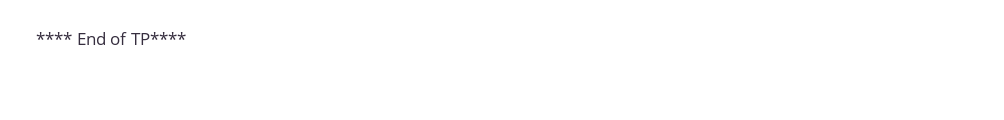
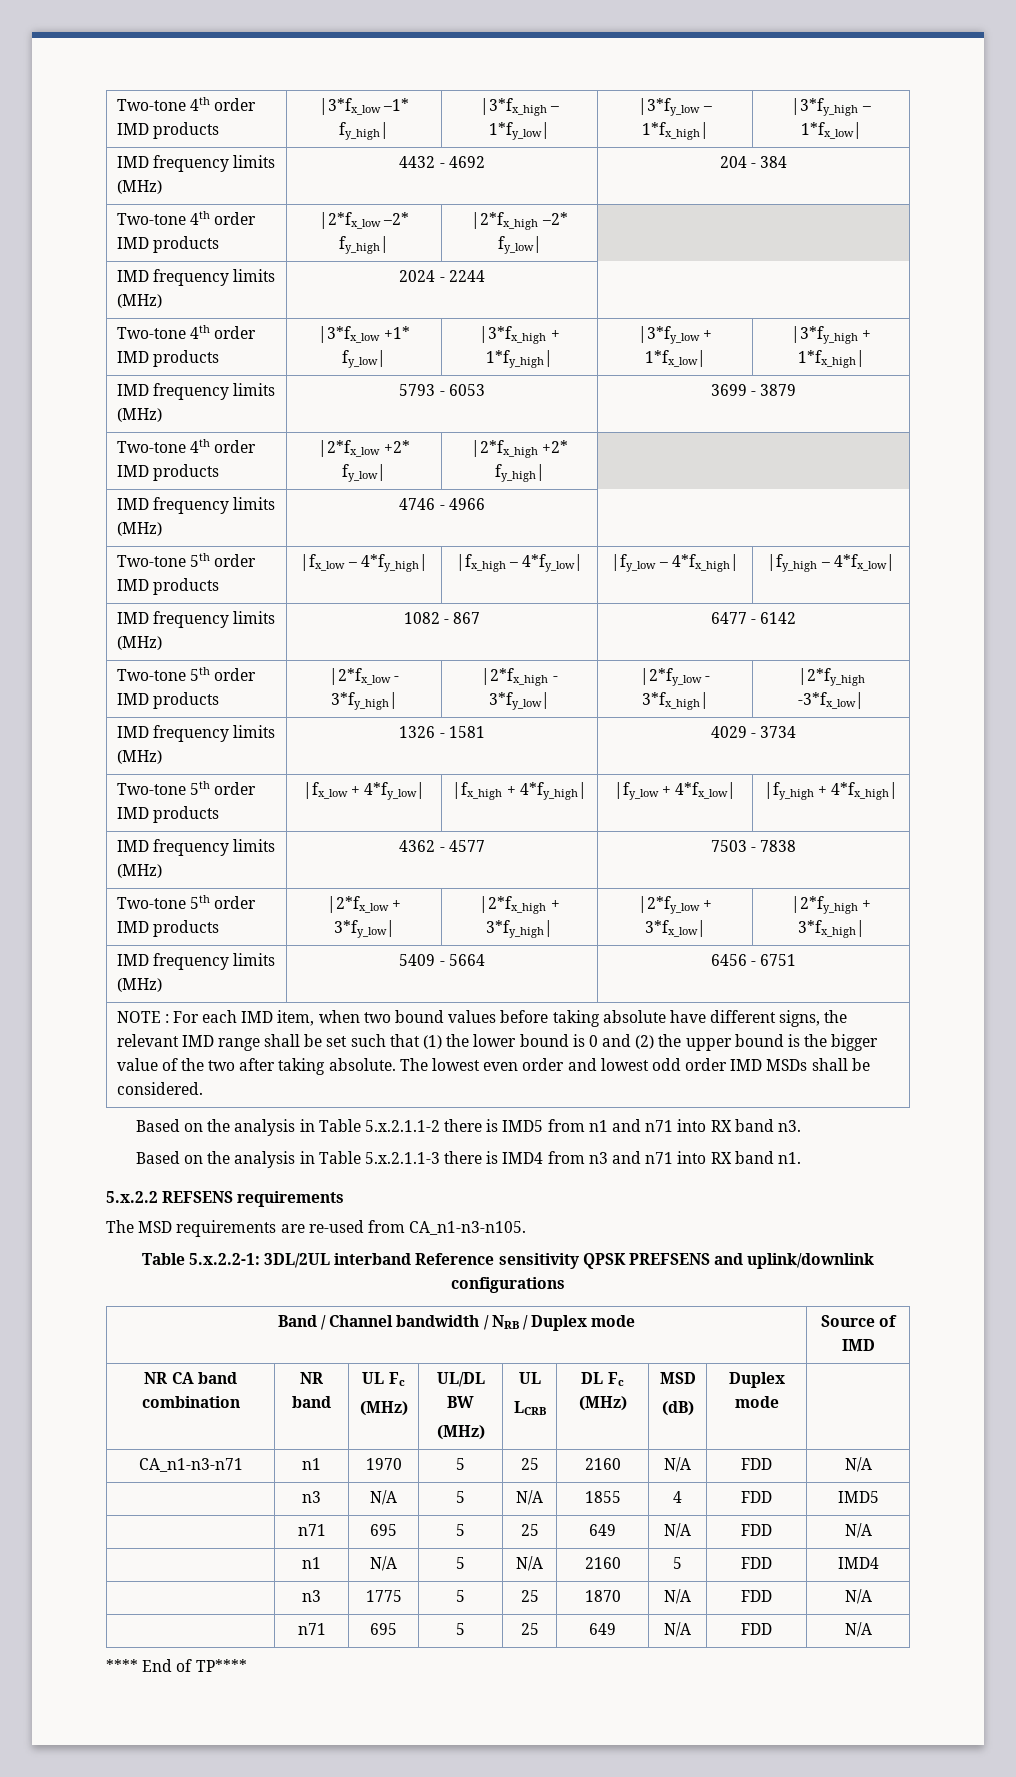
(36, 38) none -> [116,97,256,111] [116,122,219,139] [318,98,410,115] [339,122,389,140] [479,98,560,116] [489,122,550,140] [638,98,712,116] [641,122,709,140] [791,98,871,116] [800,122,862,139] [116,155,275,172] [116,180,162,194] [399,156,485,168] [719,156,788,168] [116,211,256,225] [116,236,219,253] [318,212,410,229] [339,236,389,254] [471,212,568,230] [497,236,542,254] [116,269,275,286] [116,294,162,308] [399,270,485,282] [116,325,256,339] [116,350,219,367] [318,326,410,343] [342,350,386,368] [479,326,560,344] [486,350,553,368] [637,326,713,344] [644,350,706,367] [790,326,872,344] [797,350,865,368] [116,383,275,400] [116,408,162,422] [399,384,485,396] [710,384,797,396] [116,439,256,453] [116,464,219,481] [318,440,410,457] [342,464,386,482] [470,440,569,458] [494,464,545,482] [116,497,275,514] [116,522,162,536] [399,498,485,510] [116,553,256,567] [116,578,219,595] [300,554,428,572] [455,554,584,572] [611,554,739,572] [767,554,895,572] [116,611,275,628] [116,636,162,650] [403,612,481,624] [710,612,797,624] [116,667,256,681] [116,692,219,709] [328,668,400,685] [330,692,398,710] [481,668,558,686] [489,692,550,710] [639,668,711,686] [641,692,709,710] [797,668,865,686] [798,692,864,709] [116,725,275,742] [116,750,162,764] [399,726,485,738] [710,726,797,738] [116,781,256,795] [116,806,219,823] [302,782,426,800] [452,782,587,800] [613,782,737,800] [763,782,899,800] [116,839,275,856] [116,864,162,878] [399,840,485,852] [710,840,797,852] [116,895,256,909] [116,920,219,937] [326,896,402,913] [333,920,395,938] [479,896,560,914] [486,920,553,938] [637,896,713,914] [644,920,706,937] [790,896,872,914] [797,920,865,938] [116,953,275,970] [116,978,162,992] [399,954,485,966] [710,954,797,966] [116,1010,848,1027] [116,1034,879,1051] [116,1058,870,1075] [116,1082,203,1095] [135,1119,801,1136] [135,1151,801,1168] [106,1191,345,1207] [106,1220,527,1237] [141,1253,875,1269] [451,1277,565,1293] [277,1315,636,1331] [820,1315,898,1327] [841,1339,875,1351] [144,1372,237,1384] [141,1396,240,1408] [300,1372,324,1384] [292,1396,331,1408] [362,1372,405,1386] [359,1401,408,1416] [436,1372,485,1387] [447,1396,474,1408] [436,1425,485,1440] [518,1372,541,1384] [513,1401,546,1415] [581,1372,624,1386] [578,1396,627,1411] [659,1372,696,1384] [661,1401,694,1416] [728,1372,785,1388] [734,1396,779,1408] [138,1458,243,1472] [302,1458,321,1470] [365,1458,402,1470] [456,1458,465,1470] [520,1458,539,1470] [584,1458,621,1470] [664,1457,691,1472] [741,1458,772,1470] [844,1457,872,1472] [302,1491,321,1503] [370,1490,397,1505] [456,1491,465,1503] [516,1490,543,1505] [584,1491,621,1503] [673,1491,682,1503] [741,1491,772,1503] [837,1491,879,1503] [297,1524,326,1536] [370,1524,397,1536] [456,1524,465,1536] [520,1524,539,1536] [589,1524,616,1536] [664,1523,691,1538] [741,1524,772,1536] [844,1523,872,1538] [302,1557,321,1569] [370,1556,397,1571] [456,1557,465,1569] [516,1556,543,1571] [584,1557,621,1569] [673,1557,682,1569] [741,1557,772,1569] [837,1557,879,1569] [302,1590,321,1602] [365,1590,402,1602] [456,1590,465,1602] [520,1590,539,1602] [584,1590,621,1602] [664,1589,691,1604] [741,1590,772,1602] [844,1589,872,1604] [297,1623,326,1635] [370,1623,397,1635] [456,1623,465,1635] [520,1623,539,1635] [589,1623,616,1635] [664,1622,691,1637] [741,1623,772,1635] [844,1622,872,1637] Two-tone 4th order IMD products | |3*fx_low –1* fy_high| | |3*fx_high – 1*fy_low| | |3*fy_low – 1*fx_high| | |3*fy_high – 1*fx_low| // IMD frequency limits (MHz) | 4432 - 4692 | 204 - 384 // Two-tone 4th order IMD products | |2*fx_low –2* fy_high| | |2*fx_high –2* fy_low| | // IMD frequency limits (MHz) | 2024 - 2244 | // Two-tone 4th order IMD products | |3*fx_low +1* fy_low| | |3*fx_high + 1*fy_high| | |3*fy_low + 1*fx_low| | |3*fy_high + 1*fx_high| // IMD frequency limits (MHz) | 5793 - 6053 | 3699 - 3879 // Two-tone 4th order IMD products | |2*fx_low +2* fy_low| | |2*fx_high +2* fy_high| | // IMD frequency limits (MHz) | 4746 - 4966 | // Two-tone 5th order IMD products | |fx_low – 4*fy_high| | |fx_high – 4*fy_low| | |fy_low – 4*fx_high| | |fy_high – 4*fx_low| // IMD frequency limits (MHz) | 1082 - 867 | 6477 - 6142 // Two-tone 5th order IMD products | |2*fx_low - 3*fy_high| | |2*fx_high - 3*fy_low| | |2*fy_low - 3*fx_high| | |2*fy_high -3*fx_low| // IMD frequency limits (MHz) | 1326 - 1581 | 4029 - 3734 // Two-tone 5th order IMD products | |fx_low + 4*fy_low| | |fx_high + 4*fy_high| | |fy_low + 4*fx_low| | |fy_high + 4*fx_high| // IMD frequency limits (MHz) | 4362 - 4577 | 7503 - 7838 // Two-tone 5th order IMD products | |2*fx_low + 3*fy_low| | |2*fx_high + 3*fy_high| | |2*fy_low + 3*fx_low| | |2*fy_high + 3*fx_high| // IMD frequency limits (MHz) | 5409 - 5664 | 6456 - 6751 // NOTE : For each IMD item, when two bound values before taking absolute have different signs, the relevant IMD range shall be set such that (1) the lower bound is 0 and (2) the upper bound is the bigger value of the two after taking absolute. The lowest even order and lowest odd order IMD MSDs shall be considered. // Based on the analysis in Table 5.x.2.1.1-2 there is IMD5 from n1 and n71 into RX band n3. // Based on the analysis in Table 5.x.2.1.1-3 there is IMD4 from n3 and n71 into RX band n1. // 5.x.2.2 REFSENS requirements // The MSD requirements are re-used from CA_n1-n3-n105. // Table 5.x.2.2-1: 3DL/2UL interband Reference sensitivity QPSK PREFSENS and uplink/downlink configurations // Band / Channel bandwidth / NRB / Duplex mode | Source of IMD // NR CA band combination | NR band | UL Fc // (MHz) | UL/DL BW // (MHz) | UL // LCRB | DL Fc (MHz) | MSD // (dB) | Duplex mode | // CA_n1-n3-n71 | n1 | 1970 | 5 | 25 | 2160 | N/A | FDD | N/A // | n3 | N/A | 5 | N/A | 1855 | 4 | FDD | IMD5 // | n71 | 695 | 5 | 25 | 649 | N/A | FDD | N/A // | n1 | N/A | 5 | N/A | 2160 | 5 | FDD | IMD4 // | n3 | 1775 | 5 | 25 | 1870 | N/A | FDD | N/A // | n71 | 695 | 5 | 25 | 649 | N/A | FDD | N/A //

